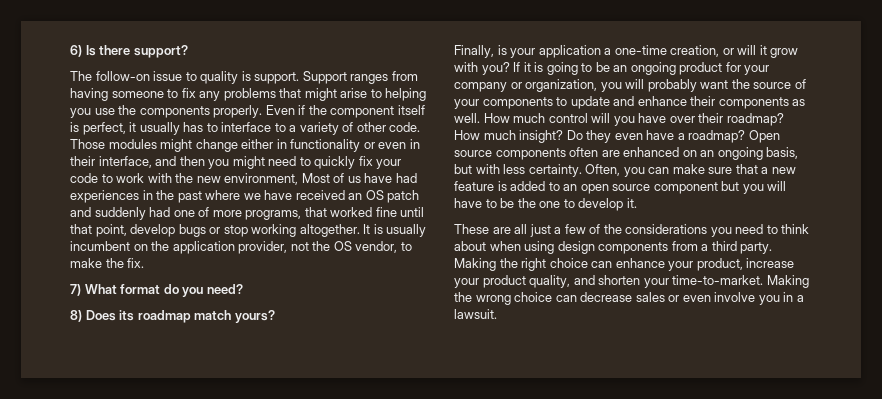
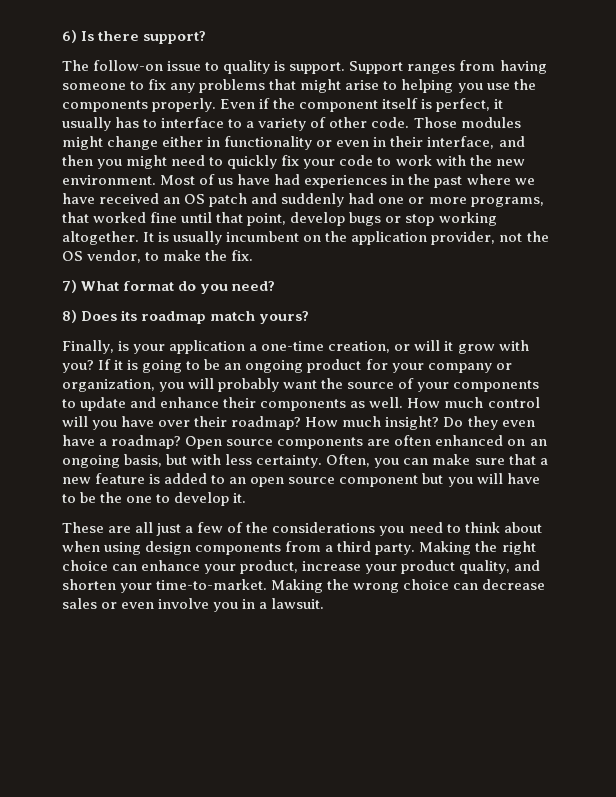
[224,173,299,185] environment, -> [62,175,156,185] environment.
[198,207,210,217] of -> [408,197,425,204] or
[569,147,620,157] often are -> [367,435,432,446] are often

